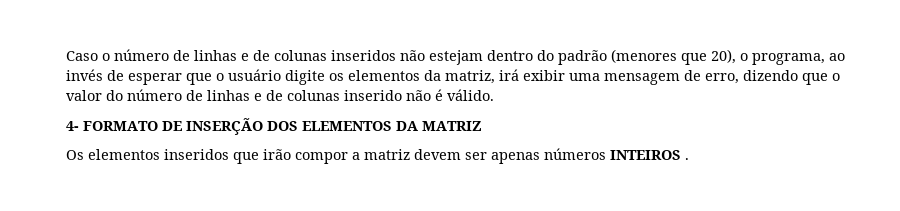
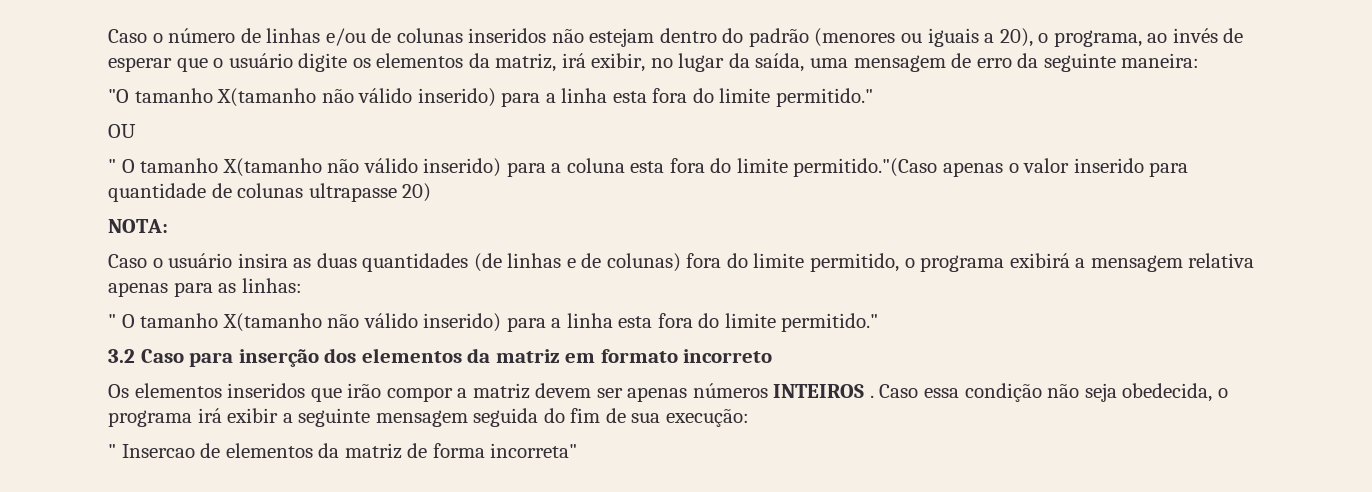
[241,53,249,61] e -> [325,28,366,46] e/ou
[681,53,707,65] que -> [901,28,995,47] ou iguais a
[523,70,840,85] [66,89,494,101] [66,118,482,135] exibir uma mensagem de erro, dizendo que o valor do número de linhas e de colunas inserido não é válido. // 4- FORMATO DE INSERÇÃO DOS ELEMENTOS DA MATRIZ -> [591,53,1200,72] [108,88,873,107] [108,124,136,138] [108,158,1189,177] [108,183,432,202] [108,219,168,233] [108,253,1255,272] [108,278,302,297] [108,313,879,332] [108,348,773,367] exibir, no lugar da saída, uma mensagem de erro da seguinte maneira: // "O tamanho X(tamanho não válido inserido) para a linha esta fora do limite permitido." // OU // " O tamanho X(tamanho não válido inserido) para a coluna esta fora do limite permitido."(Caso apenas o valor inserido para quantidade de colunas ultrapasse 20) // NOTA: // Caso o usuário insira as duas quantidades (de linhas e de colunas) fora do limite permitido, o programa exibirá a mensagem relativa apenas para as linhas: // " O tamanho X(tamanho não válido inserido) para a linha esta fora do limite permitido." // 3.2 Caso para inserção dos elementos da matriz em formato incorreto
(689, 159) none -> [879,383,1228,402] [108,408,749,427] [108,443,578,459] Caso essa condição não seja obedecida, o programa irá exibir a seguinte mensagem seguida do fim de sua execução: // " Insercao de elementos da matriz de forma incorreta"

